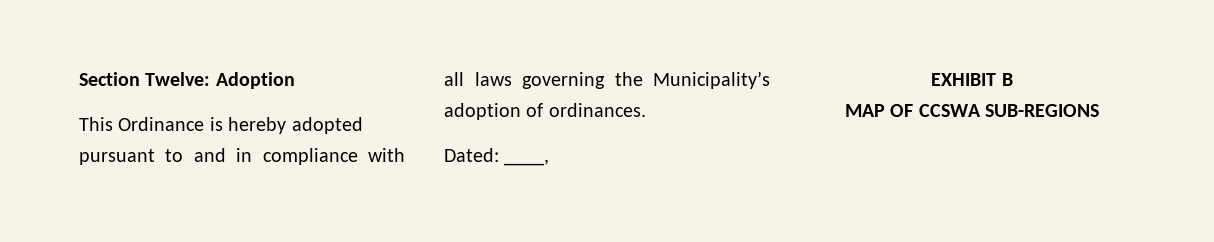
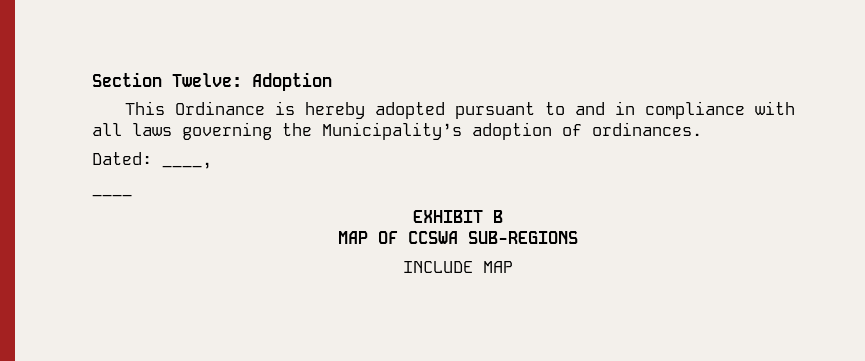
(550, 162) none -> [92,194,132,197] // ____
(1100, 110) none -> [402,261,513,273] // INCLUDE MAP

